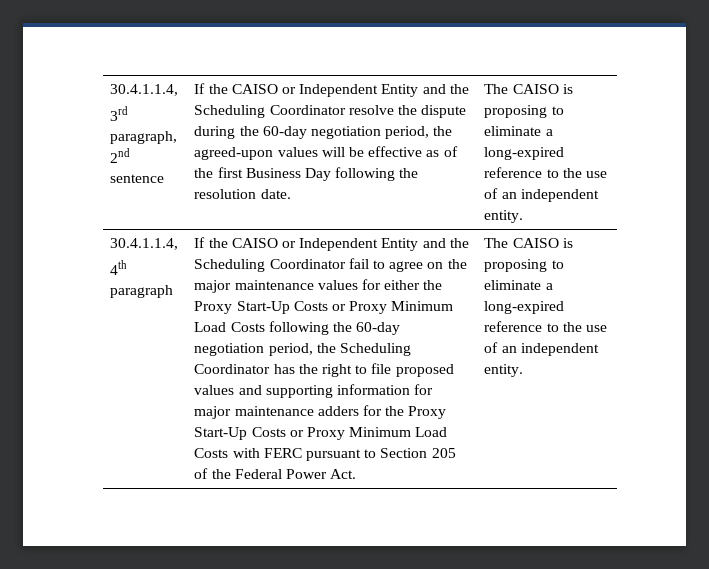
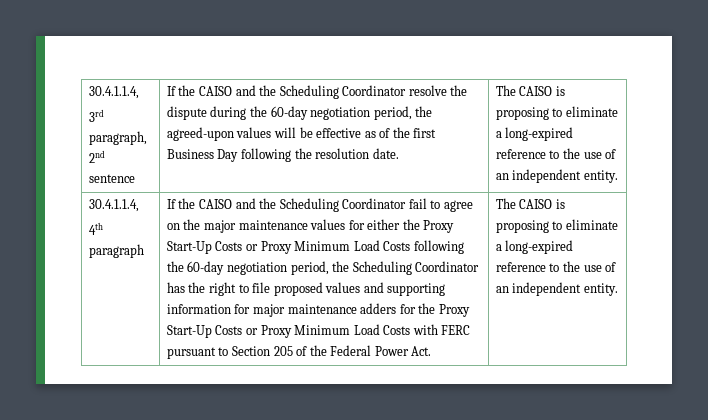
[281,84,419,97] or Independent Entity -> (232, 91) none
[281,238,419,251] or Independent Entity -> (232, 204) none

